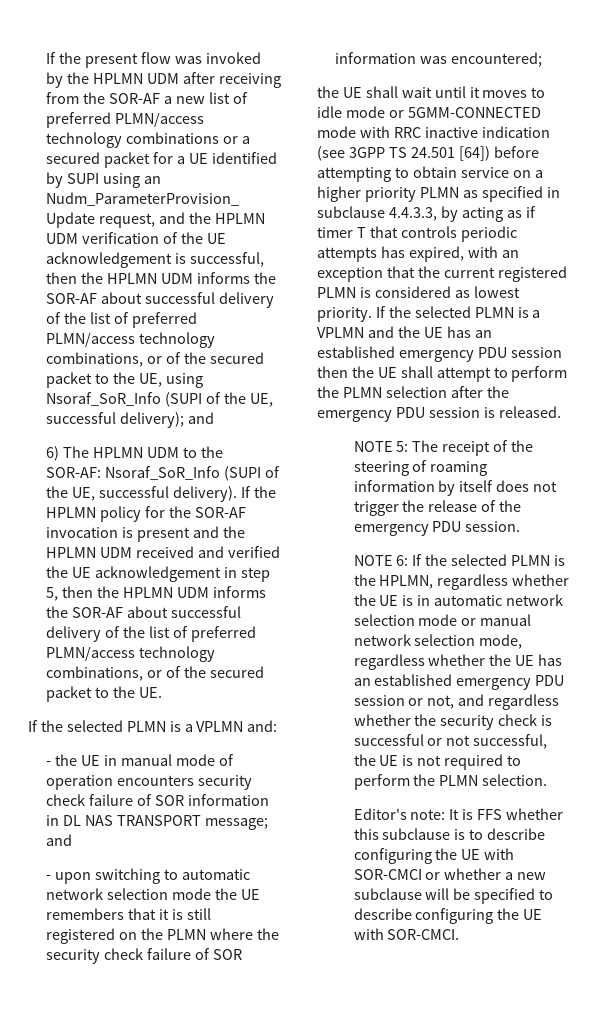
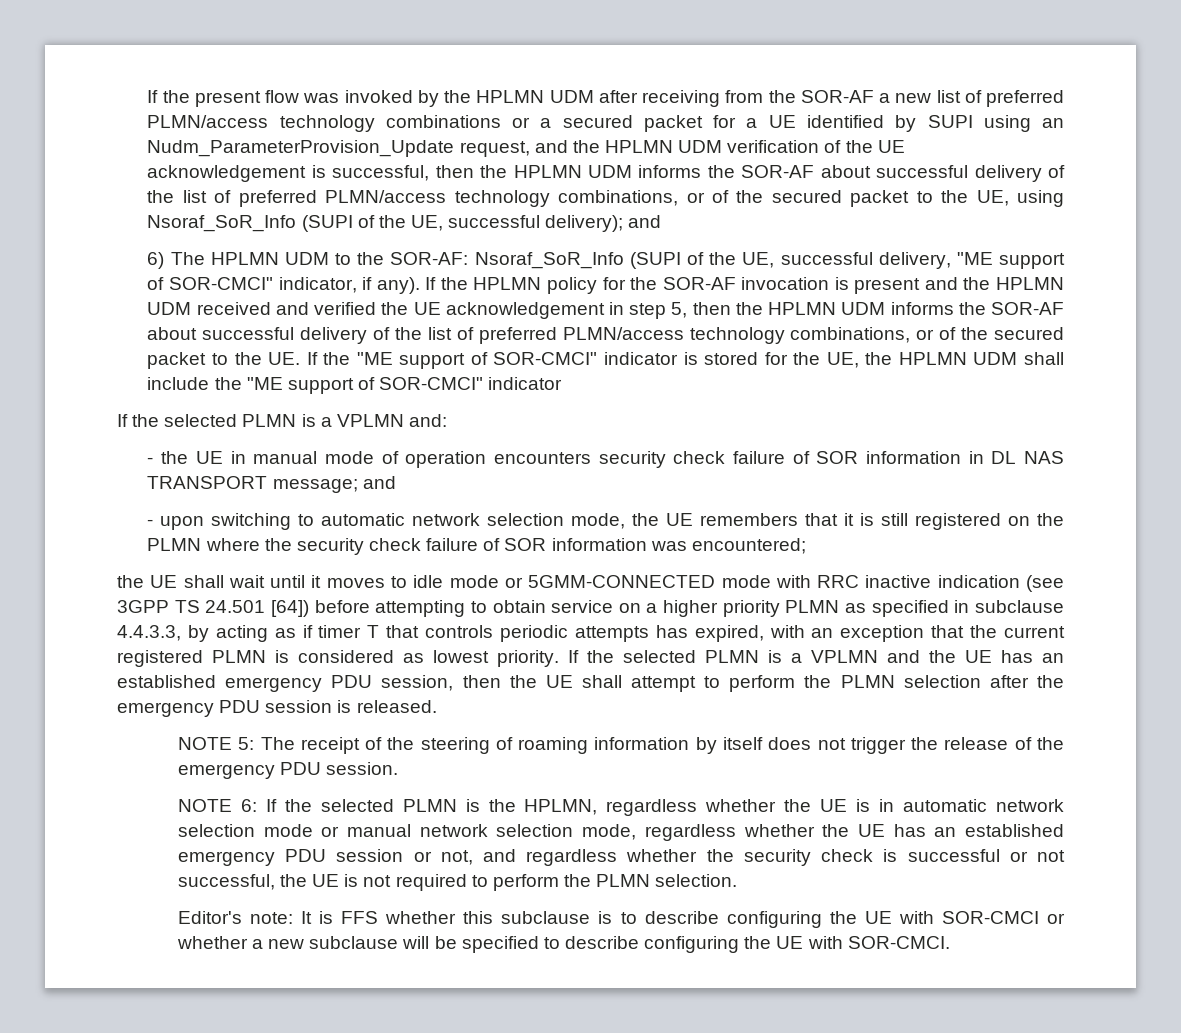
[172,486,237,502] delivery). -> [878,252,1066,269] [147,277,420,294] delivery, "ME support of SOR-CMCI" indicator, if any).
(162, 692) none -> [306,352,1064,369] [147,377,563,394] If the "ME support of SOR-CMCI" indicator is stored for the UE, the HPLMN UDM shall include the "ME support of SOR-CMCI" indicator
[172,888,212,900] mode -> [571,513,626,529] mode,
[510,347,562,358] session -> [381,675,454,691] session,

